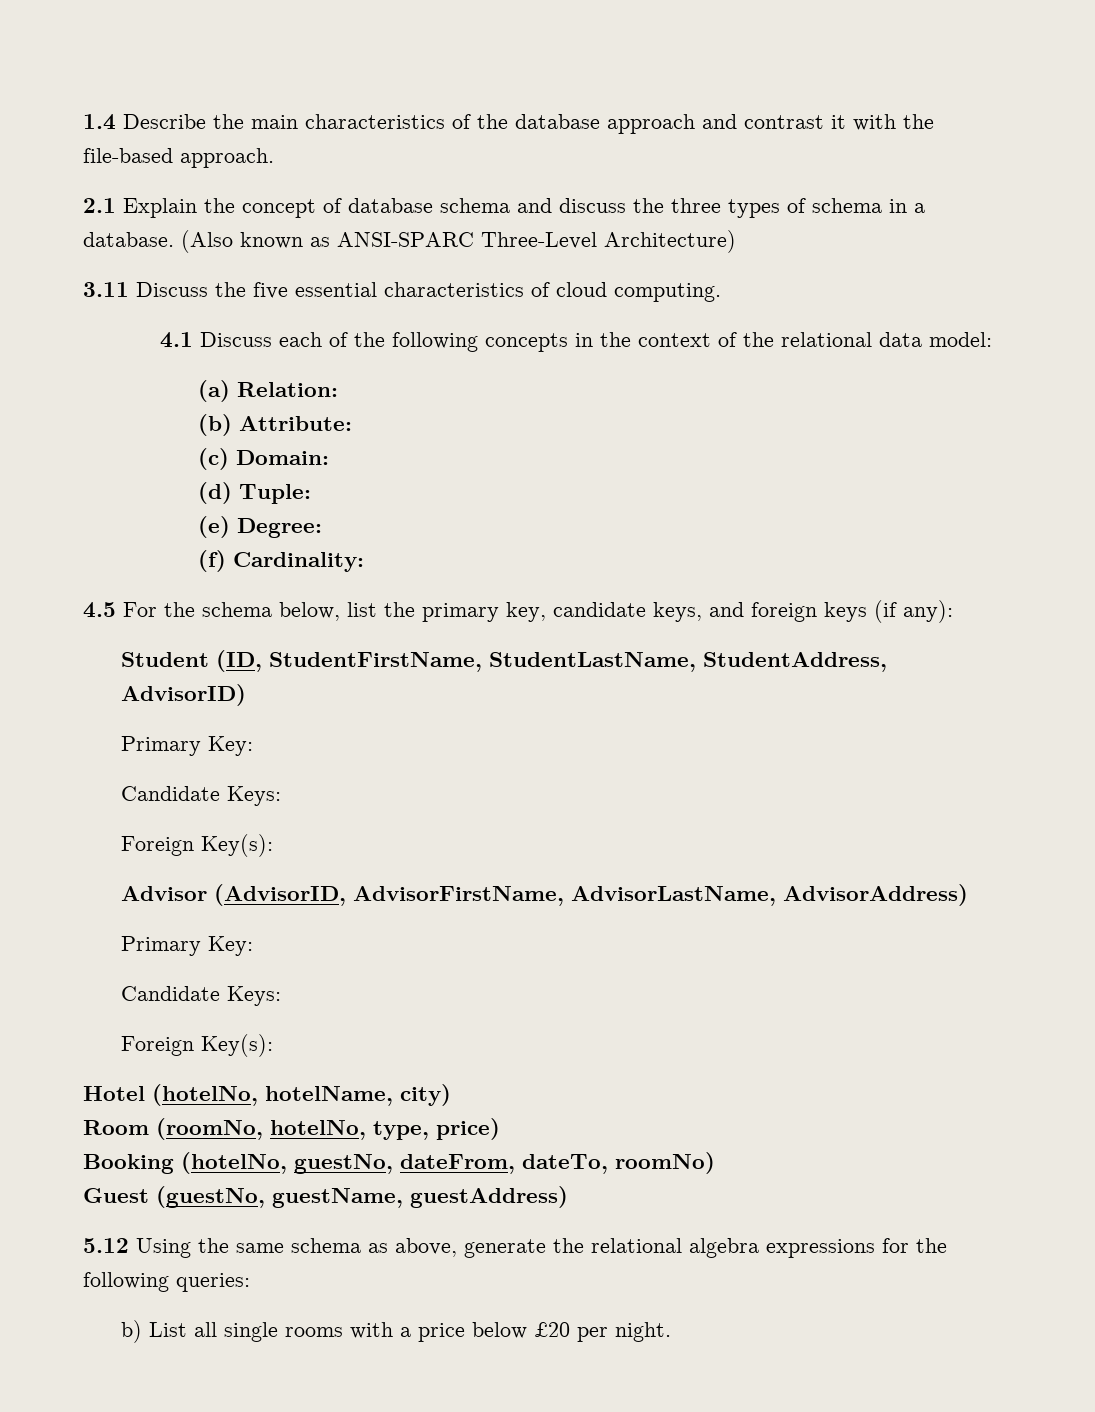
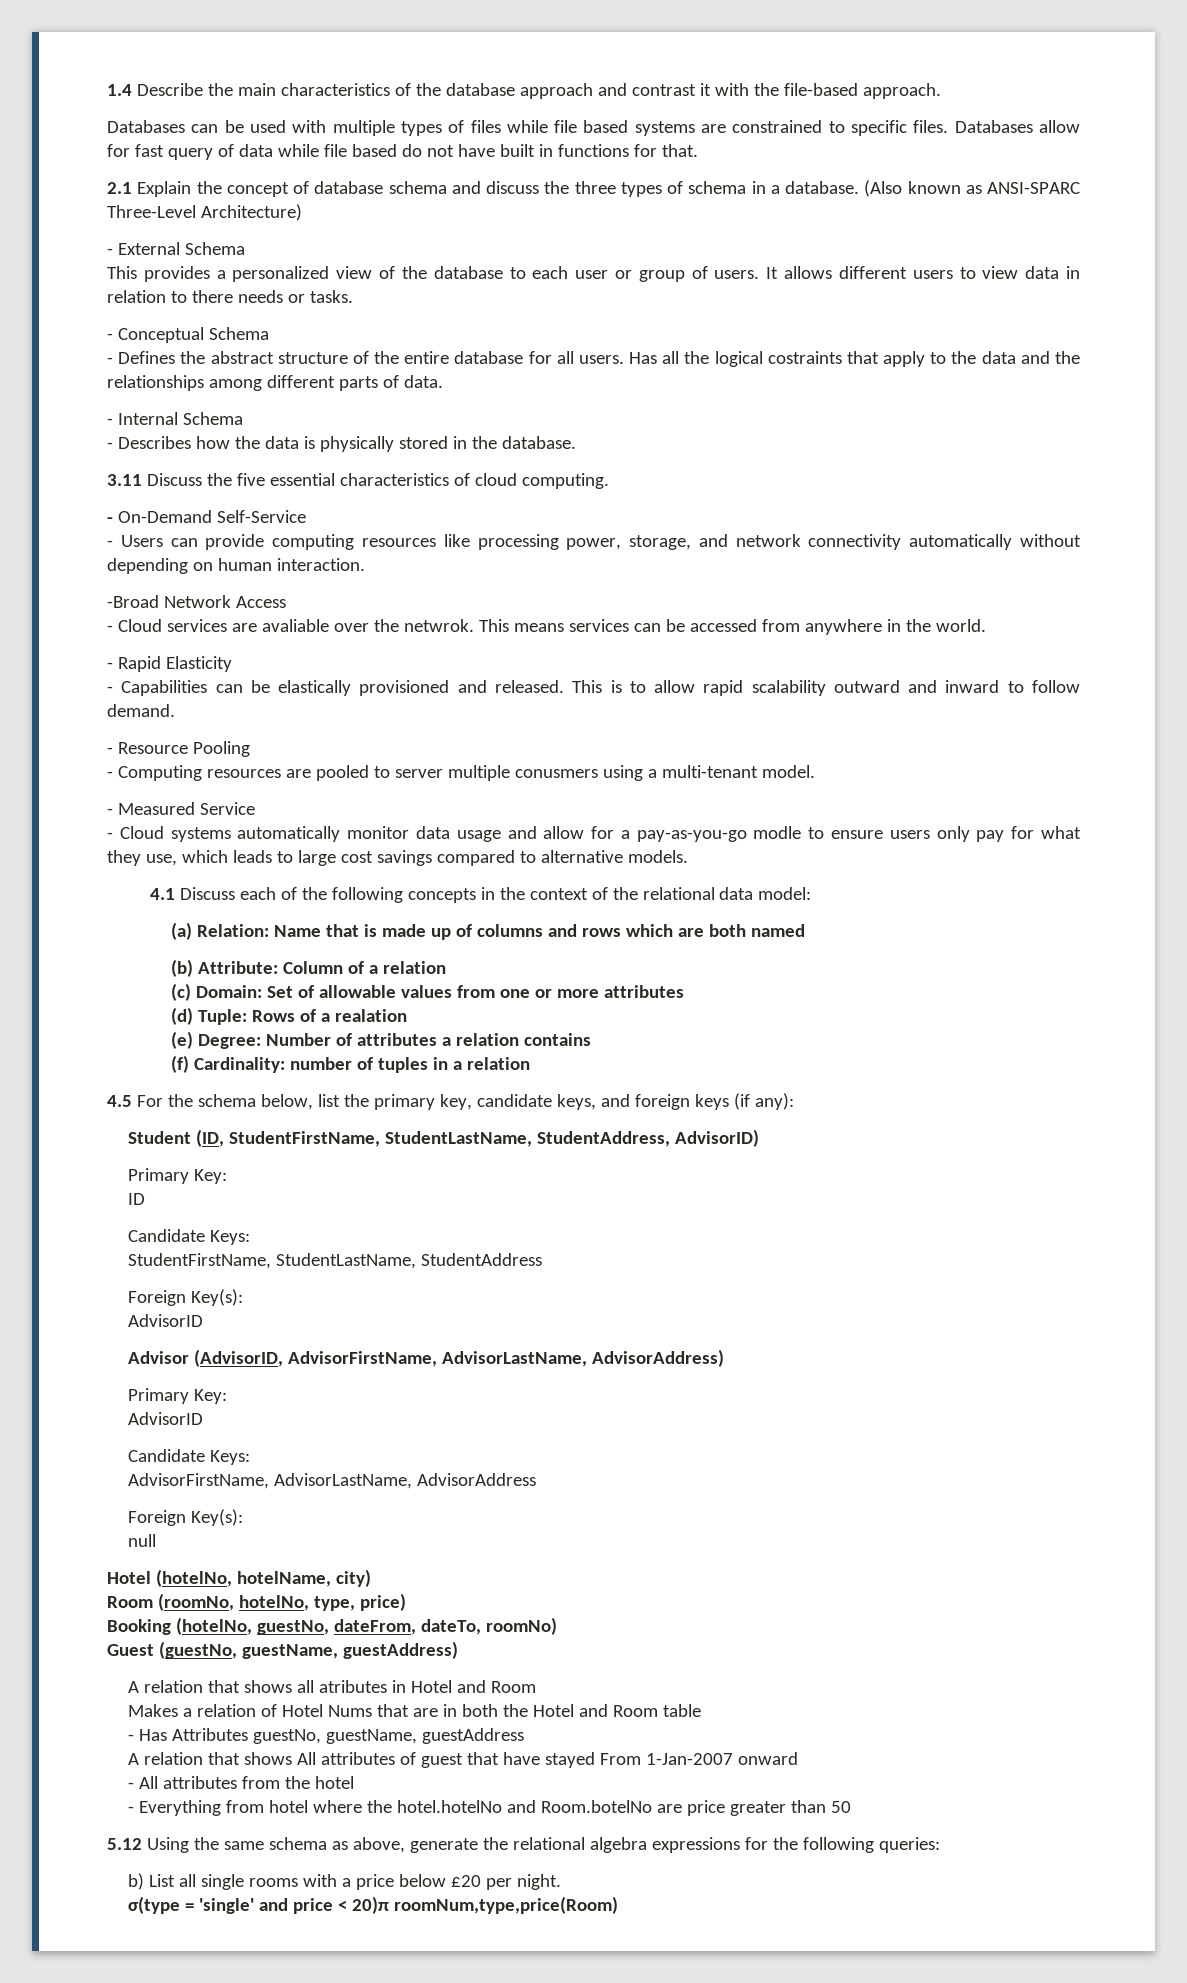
(274, 158) none -> [107,120,1080,136] [107,144,698,160] // Databases can be used with multiple types of files while file based systems are constrained to specific files. Databases allow for fast query of data while file based do not have built in functions for that.
(736, 241) none -> [107,242,245,255] [107,266,1081,282] [107,290,353,303] [107,327,269,343] [107,351,1080,367] [107,375,443,391] [107,412,243,425] [107,436,576,452] // - External Schema // This provides a personalized view of the database to each user or group of users. It allows different users to view data in relation to there needs or tasks. // - Conceptual Schema // - Defines the abstract structure of the entire database for all users. Has all the logical costraints that apply to the data and the relationships among different parts of data. // - Internal Schema // - Describes how the data is physically stored in the database.
(721, 292) none -> [107,510,306,523] [107,534,1082,550] [107,558,365,574] [107,595,286,608] [107,619,986,635] [107,656,232,672] [107,680,1081,696] [107,704,175,717] [107,741,250,757] [107,765,815,781] [107,802,255,815] [107,826,1081,842] [107,850,688,866] // - On-Demand Self-Service // - Users can provide computing resources like processing power, storage, and network connectivity automatically without depending on human interaction. // -Broad Network Access // - Cloud services are avaliable over the netwrok. This means services can be accessed from anywhere in the world. // - Rapid Elasticity // - Capabilities can be elastically provisioned and released. This is to allow rapid scalability outward and inward to follow demand. // - Resource Pooling // - Computing resources are pooled to server multiple conusmers using a multi-tenant model. // - Measured Service // - Cloud systems automatically monitor data usage and allow for a pay-as-you-go modle to ensure users only pay for what they use, which leads to large cost savings compared to alternative models.
[197,414,352,436] [197,448,329,470] [197,482,311,504] [197,516,322,538] [197,550,364,572] // (b) Attribute: // (c) Domain: // (d) Tuple: // (e) Degree: // (f) Cardinality: -> [273,924,805,940] [170,959,446,977] [170,983,684,1001] [170,1007,407,1025] [170,1031,591,1049] [170,1055,530,1073] Name that is made up of columns and rows which are both named // (b) Attribute: Column of a relation // (c) Domain: Set of allowable values from one or more attributes // (d) Tuple: Rows of a realation // (e) Degree: Number of attributes a relation contains // (f) Cardinality: number of tuples in a relation
[121,786,282,806] [121,834,274,857] // Candidate Keys: // Foreign Key(s): -> [128,1193,146,1205] [128,1229,251,1245] [128,1253,543,1269] [128,1289,244,1306] [128,1314,204,1327] // ID // Candidate Keys: // StudentFirstName, StudentLastName, StudentAddress // Foreign Key(s): // AdvisorID
[121,986,282,1006] [121,1034,274,1057] // Candidate Keys: // Foreign Key(s): -> [128,1412,204,1425] [128,1449,251,1465] [128,1473,537,1489] [128,1509,244,1526] [128,1534,157,1547] // AdvisorID // Candidate Keys: // AdvisorFirstName, AdvisorLastName, AdvisorAddress // Foreign Key(s): // null
(568, 1197) none -> [128,1680,537,1693] [128,1704,702,1717] [128,1728,525,1744] [128,1752,799,1768] [128,1776,355,1789] [128,1800,852,1816] // A relation that shows all atributes in Hotel and Room // Makes a relation of Hotel Nums that are in both the Hotel and Room table // - Has Attributes guestNo, guestName, guestAddress // A relation that shows All attributes of guest that have stayed From 1-Jan-2007 onward // - All attributes from the hotel // - Everything from hotel where the hotel.hotelNo and Room.botelNo are price greater than 50
(672, 1332) none -> [128,1896,619,1914] // σ(type = 'single' and price < 20)π roomNum,type,price(Room)

